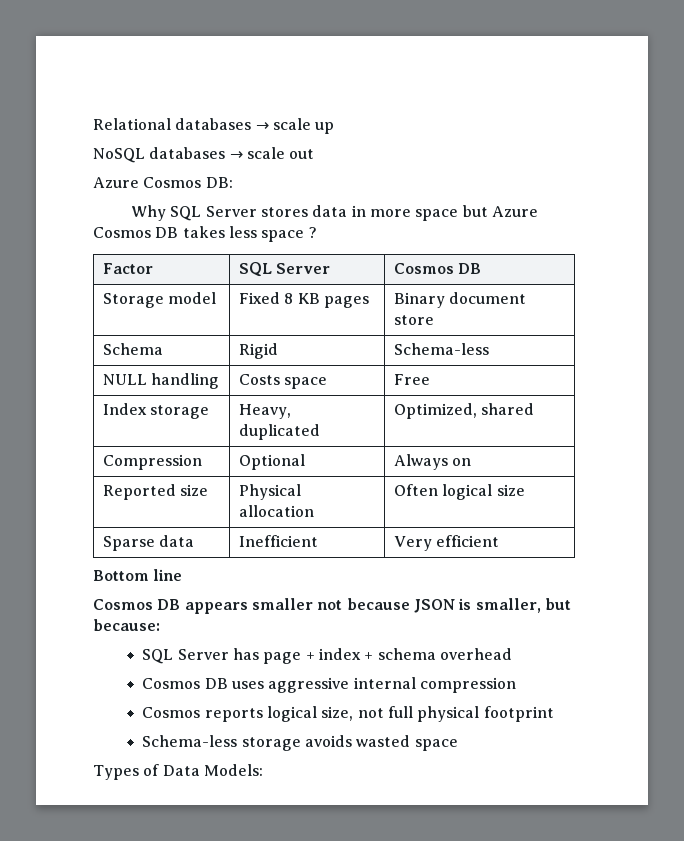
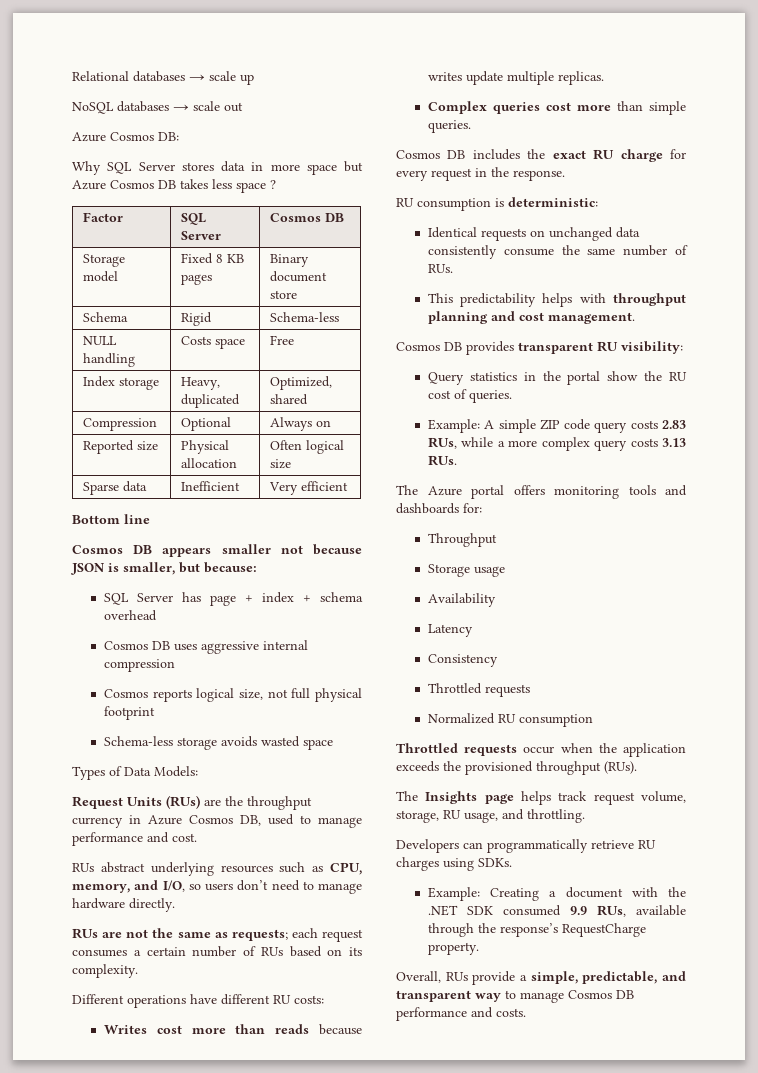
(263, 770) none -> [72,795,312,810] [72,814,362,828] [72,832,197,846] [72,862,363,876] [72,880,362,894] [72,898,175,912] [72,928,363,942] [72,946,362,957] [72,964,138,978] [72,994,324,1008] [103,1024,362,1035] [427,71,604,85] [427,101,686,115] [427,120,471,133] [396,149,686,162] [396,167,565,181] [396,197,598,211] [427,227,640,241] [427,245,688,259] [427,264,453,273] [427,293,686,307] [427,311,635,324] [396,341,683,355] [427,371,687,385] [427,389,512,403] [427,419,686,433] [427,437,686,451] [427,455,457,466] [396,485,687,499] [396,503,482,514] [427,533,497,547] [427,564,505,577] [427,593,496,607] [427,624,473,637] [427,654,498,667] [427,683,530,697] [427,713,593,727] [396,743,686,757] [396,761,637,775] [396,791,686,805] [396,809,585,823] [396,839,656,853] [396,857,512,871] [427,887,686,901] [427,905,686,917] [427,923,646,937] [427,942,479,955] [396,971,686,985] [396,990,634,1003] [396,1007,526,1021] // Request Units (RUs) are the throughput currency in Azure Cosmos DB, used to manage performance and cost. // RUs abstract underlying resources such as CPU, memory, and I/O, so users don’t need to manage hardware directly. // RUs are not the same as requests; each request consumes a certain number of RUs based on its complexity. // Different operations have different RU costs: // Writes cost more than reads because writes update multiple replicas. // Complex queries cost more than simple queries. // Cosmos DB includes the exact RU charge for every request in the response. // RU consumption is deterministic: // Identical requests on unchanged data consistently consume the same number of RUs. // This predictability helps with throughput planning and cost management. // Cosmos DB provides transparent RU visibility: // Query statistics in the portal show the RU cost of queries. // Example: A simple ZIP code query costs 2.83 RUs, while a more complex query costs 3.13 RUs. // The Azure portal offers monitoring tools and dashboards for: // Throughput // Storage usage // Availability // Latency // Consistency // Throttled requests // Normalized RU consumption // Throttled requests occur when the application exceeds the provisioned throughput (RUs). // The Insights page helps track request volume, storage, RU usage, and throttling. // Developers can programmatically retrieve RU charges using SDKs. // Example: Creating a document with the .NET SDK consumed 9.9 RUs, available through the response’s RequestCharge property. // Overall, RUs provide a simple, predictable, and transparent way to manage Cosmos DB performance and costs.

